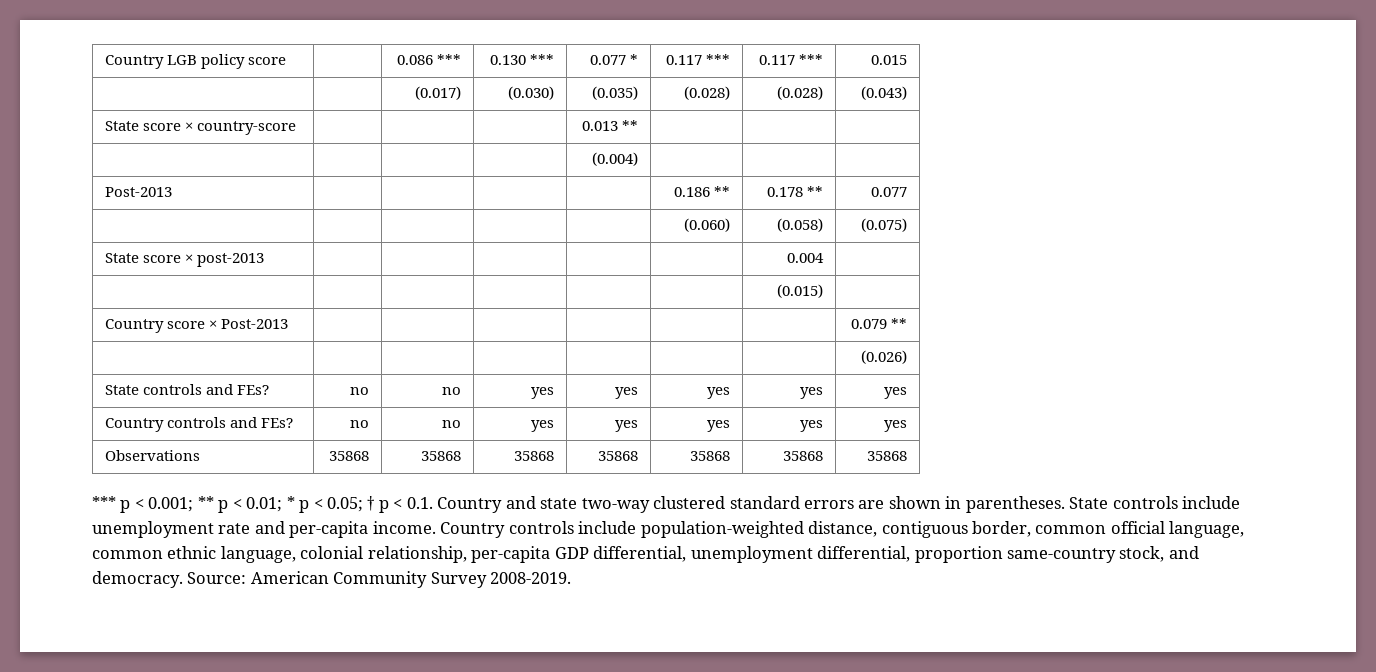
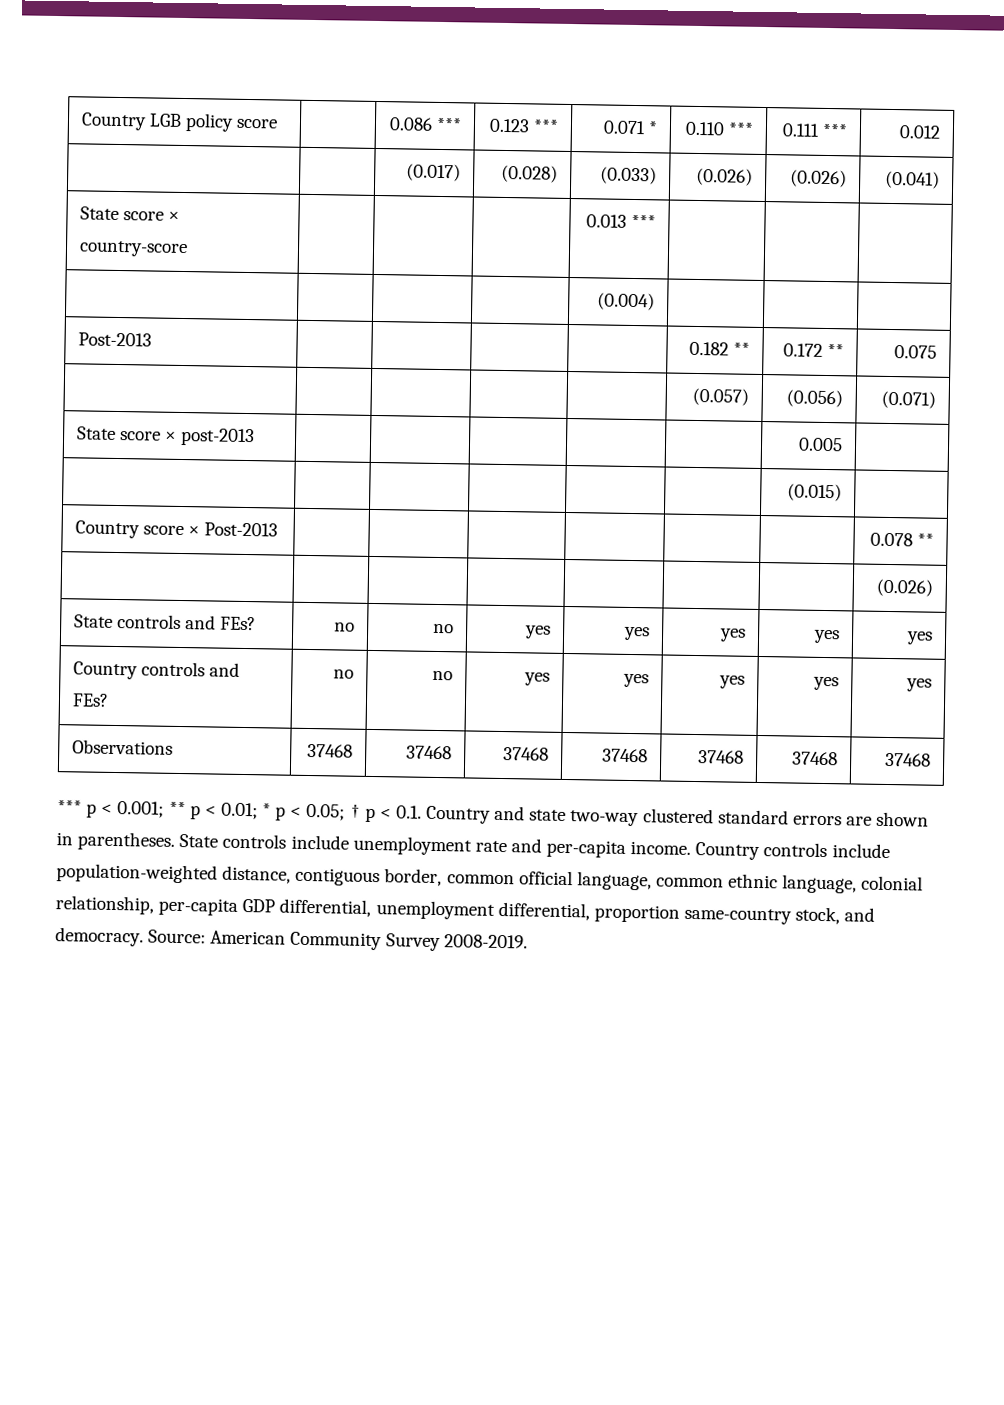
[489,54,554,65] [589,55,626,65] 0.130 *** | 0.077 -> [488,118,559,133] [602,120,646,135] 0.123 *** | 0.071
[665,54,730,65] [758,54,823,65] [870,55,907,65] 0.117 *** | 0.117 *** | 0.015 -> [684,121,754,136] [781,123,848,138] [898,125,941,139] 0.110 *** | 0.111 *** | 0.012
[507,86,554,100] [591,86,638,100] [683,86,730,100] [776,86,823,100] [860,86,907,100] | (0.030) | (0.035) | (0.028) | (0.028) | (0.043) -> [500,164,558,183] [599,166,657,185] [695,167,753,186] [789,169,847,188] [884,170,940,189] | (0.028) | (0.033) | (0.026) | (0.026) | (0.041)
[621,120,638,131] ** -> [630,214,656,229] ***
[673,186,730,197] [766,186,823,197] [870,187,907,197] [683,218,730,232] [776,218,823,232] [860,218,907,232] 0.186 ** | 0.178 ** | 0.077 // | | | | | (0.060) | (0.058) | (0.075) -> [688,341,750,356] [782,343,844,358] [893,345,937,359] [691,387,749,406] [785,389,843,408] [880,390,936,409] 0.182 ** | 0.172 ** | 0.075 // | | | | | (0.057) | (0.056) | (0.071)
[786,253,824,263] 0.004 -> [797,437,843,452] 0.005
[850,319,887,329] 0.079 -> [869,532,913,547] 0.078
[328,451,369,461] [420,451,461,461] [513,451,554,461] [597,451,638,461] [689,451,730,461] [782,451,823,461] [866,451,907,461] 35868 | 35868 | 35868 | 35868 | 35868 | 35868 | 35868 -> [306,743,353,758] [405,745,452,760] [502,747,549,761] [601,748,648,763] [697,750,744,764] [791,751,838,766] [884,752,931,767] 37468 | 37468 | 37468 | 37468 | 37468 | 37468 | 37468

